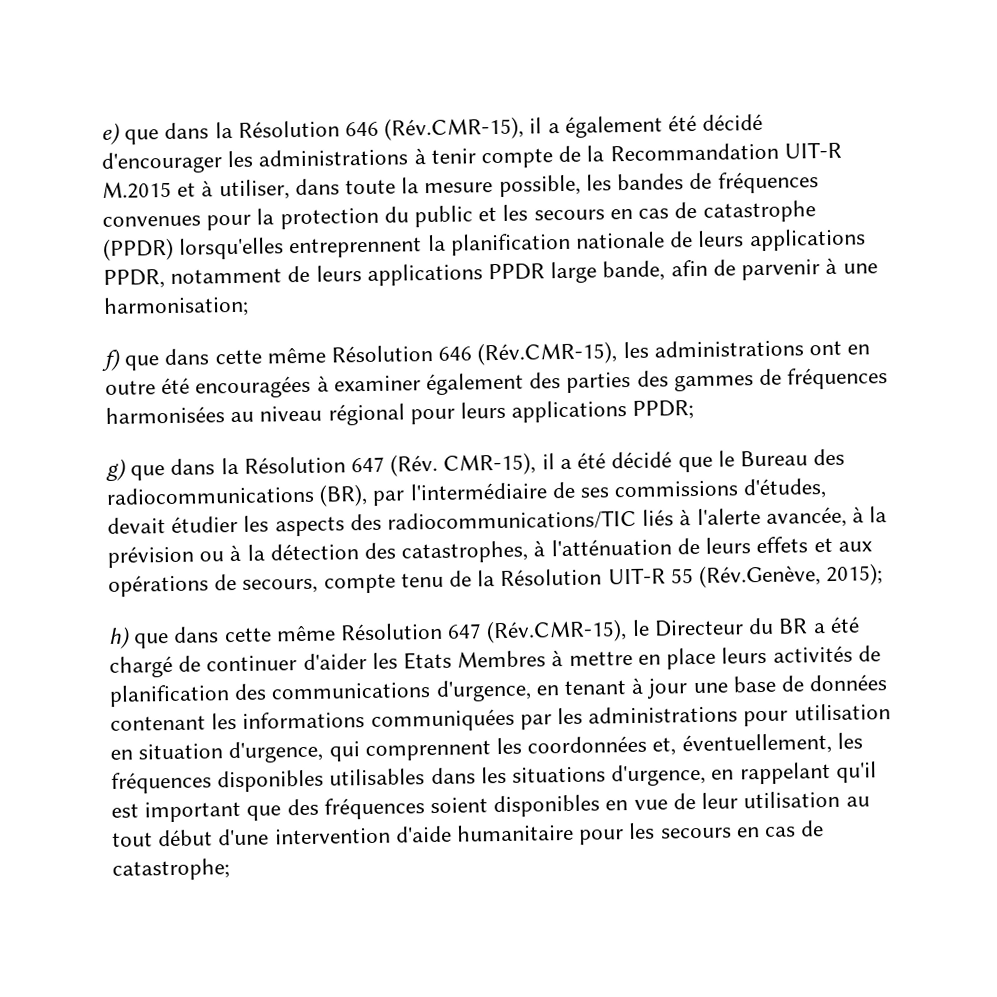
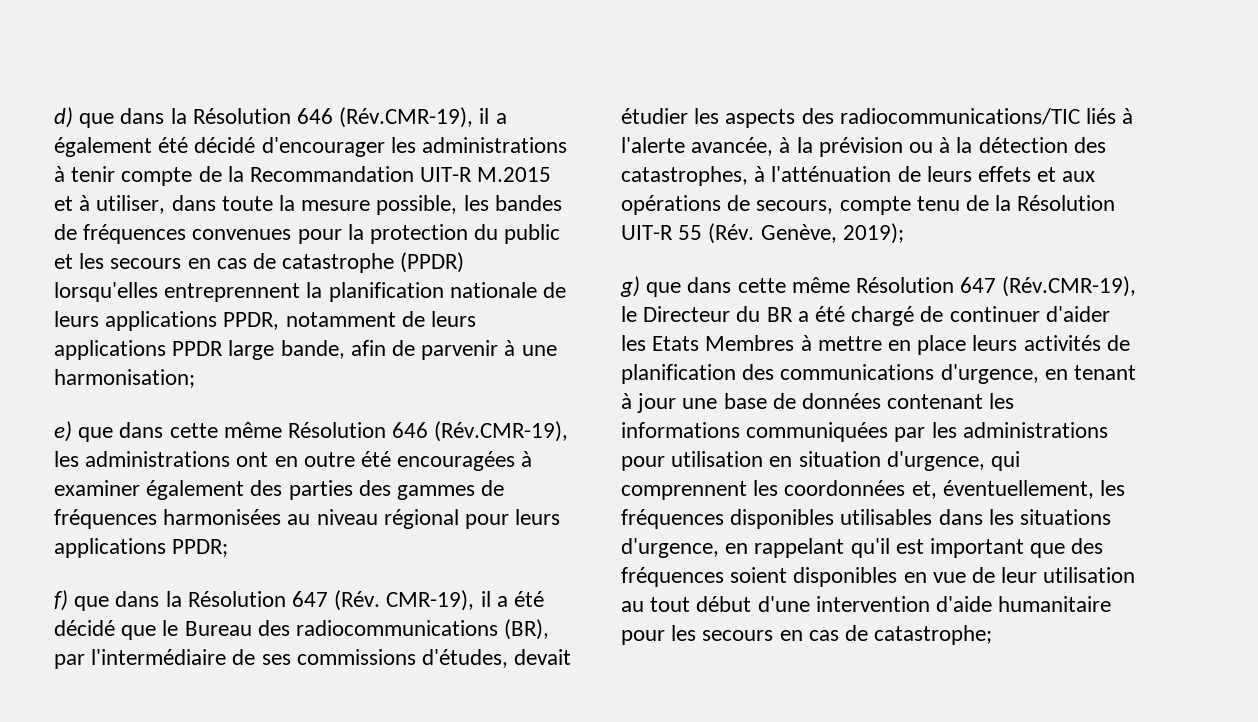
[101,122,121,145] e) -> [54,107,73,128] d)
[384,116,525,141] (Rév.CMR-15), -> [339,107,474,128] (Rév.CMR-19),
[101,348,122,372] f) -> [54,421,72,442] e)
[477,341,618,366] (Rév.CMR-15), -> [434,421,569,442] (Rév.CMR-19),
[106,458,127,481] g) -> [54,590,68,611] f)
[443,452,537,476] CMR-15), -> [386,590,475,611] CMR-19),
[699,563,884,588] [108,626,131,649] (Rév.Genève, 2015); // h) -> [708,223,904,244] [620,276,640,297] (Rév. Genève, 2019); // g)
[486,619,628,644] (Rév.CMR-15), -> [1002,276,1137,297] (Rév.CMR-19),

